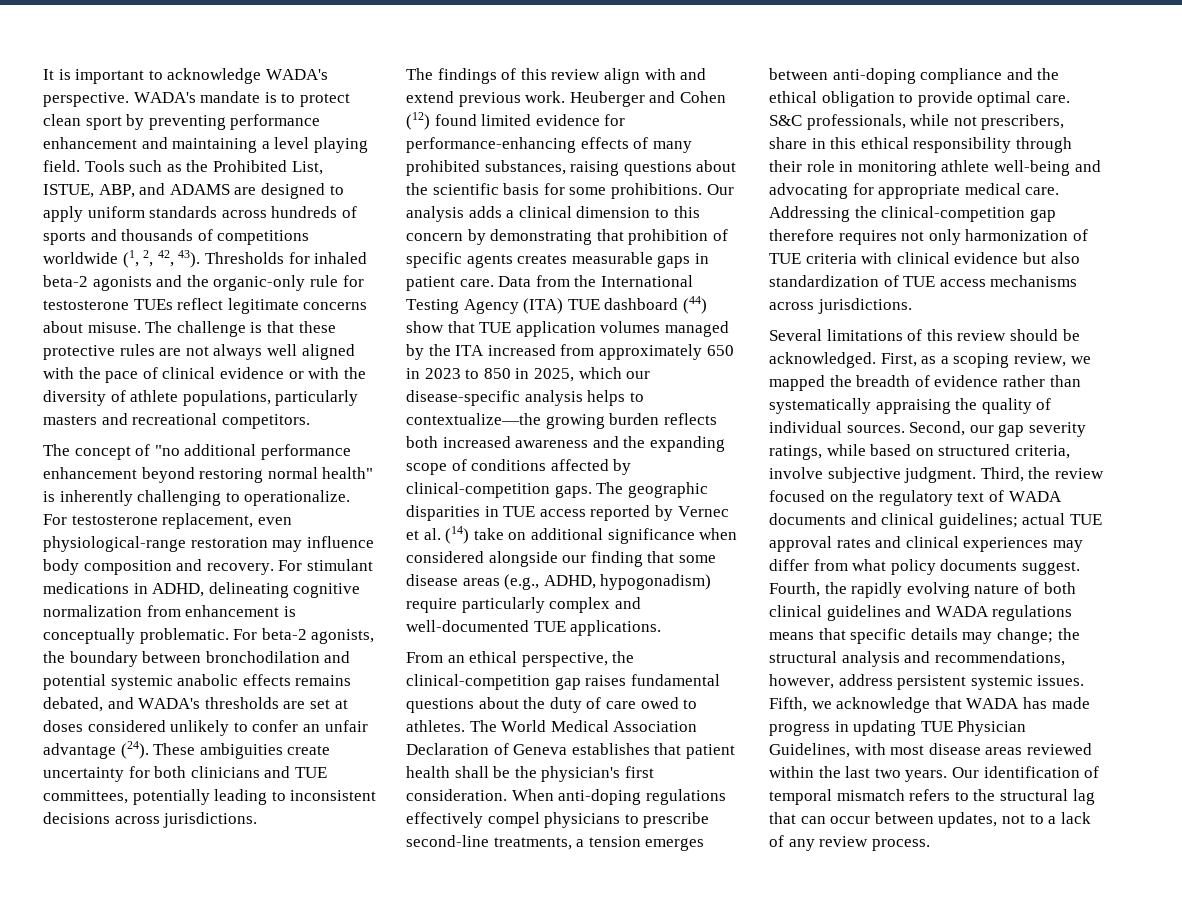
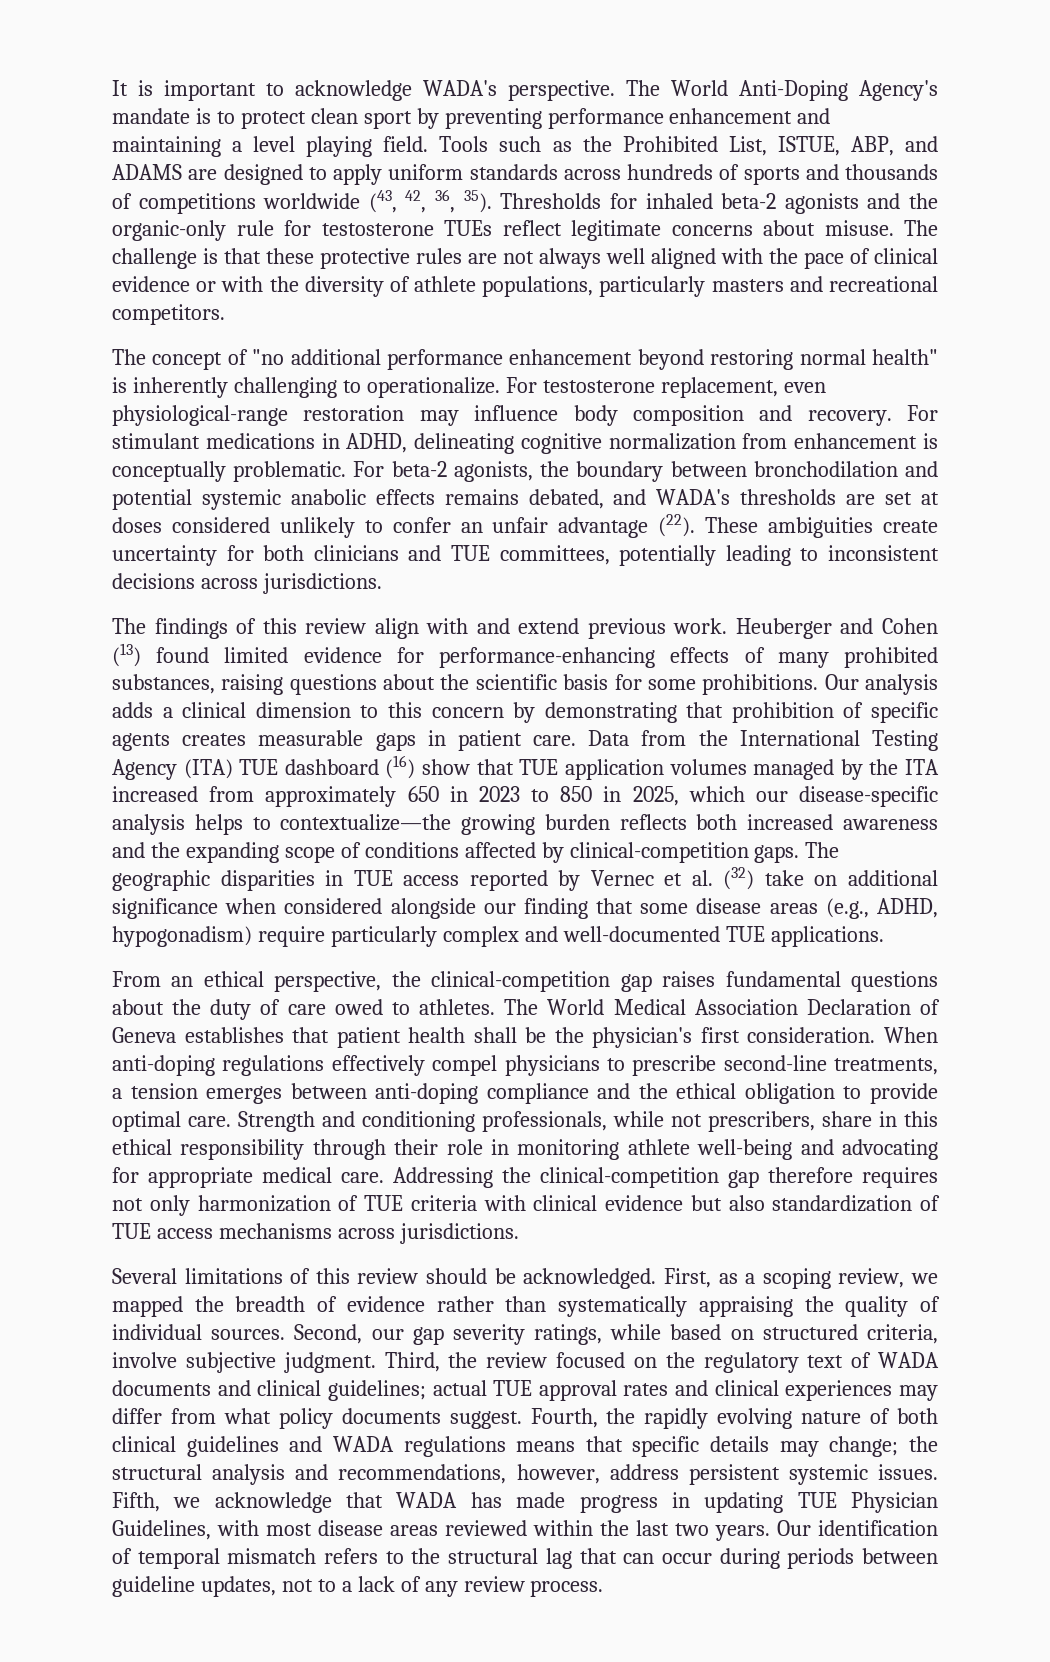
[133,92,196,103] WADA's -> [626,80,938,101] The World Anti-Doping Agency's
[122,250,201,268] (1, 2, 42, 43). -> [368,189,492,213] (43, 42, 36, 35).
[120,741,149,759] (24). -> [658,514,696,537] (22).
[406,112,430,130] (12) -> [112,643,141,667] (13)
[682,296,707,314] (44) -> [385,755,416,779] (16)
[445,526,470,544] (14) -> [723,867,755,890] (32)
[769,115,802,126] S&C -> [238,1111,475,1132] Strength and conditioning
[874,812,934,824] between -> [719,1548,939,1569] [112,1576,195,1597] during periods between guideline

